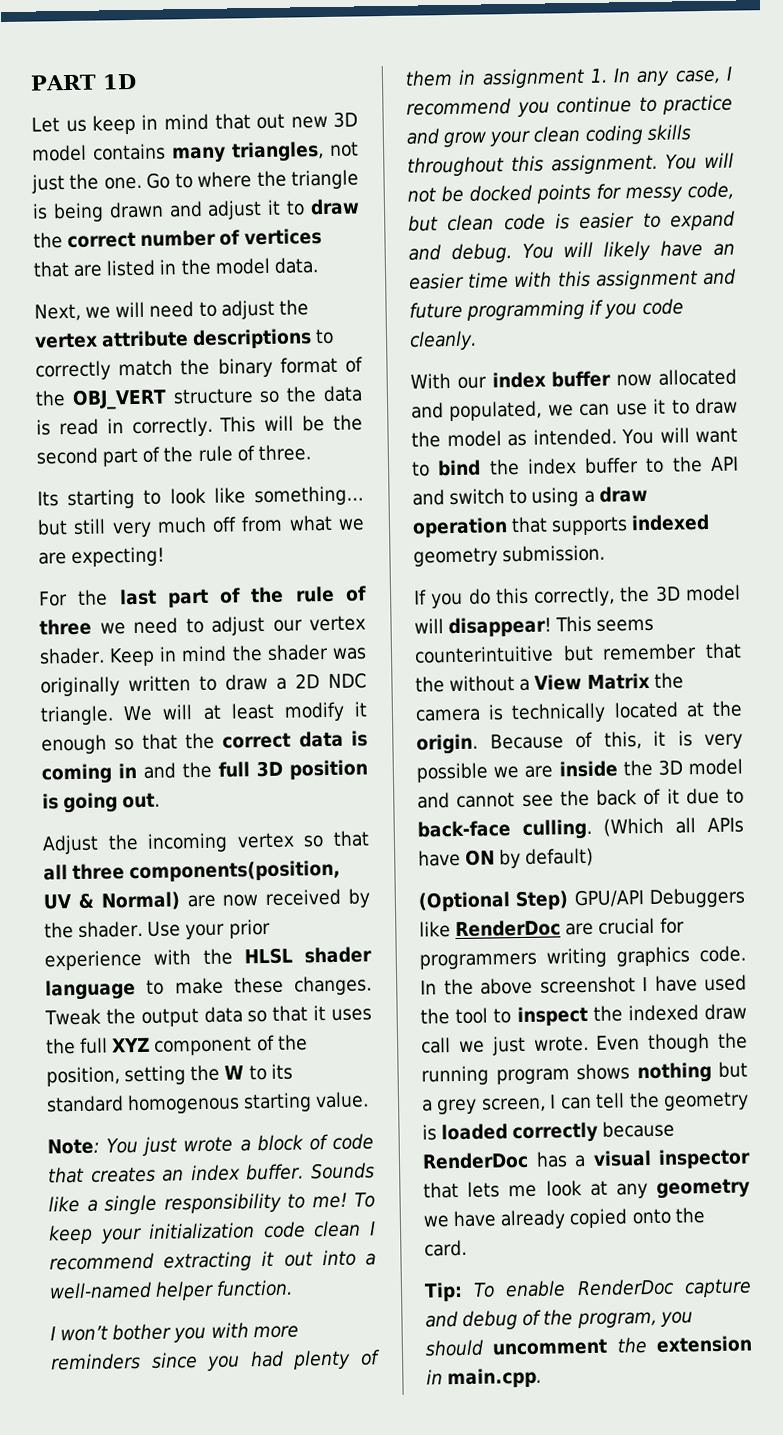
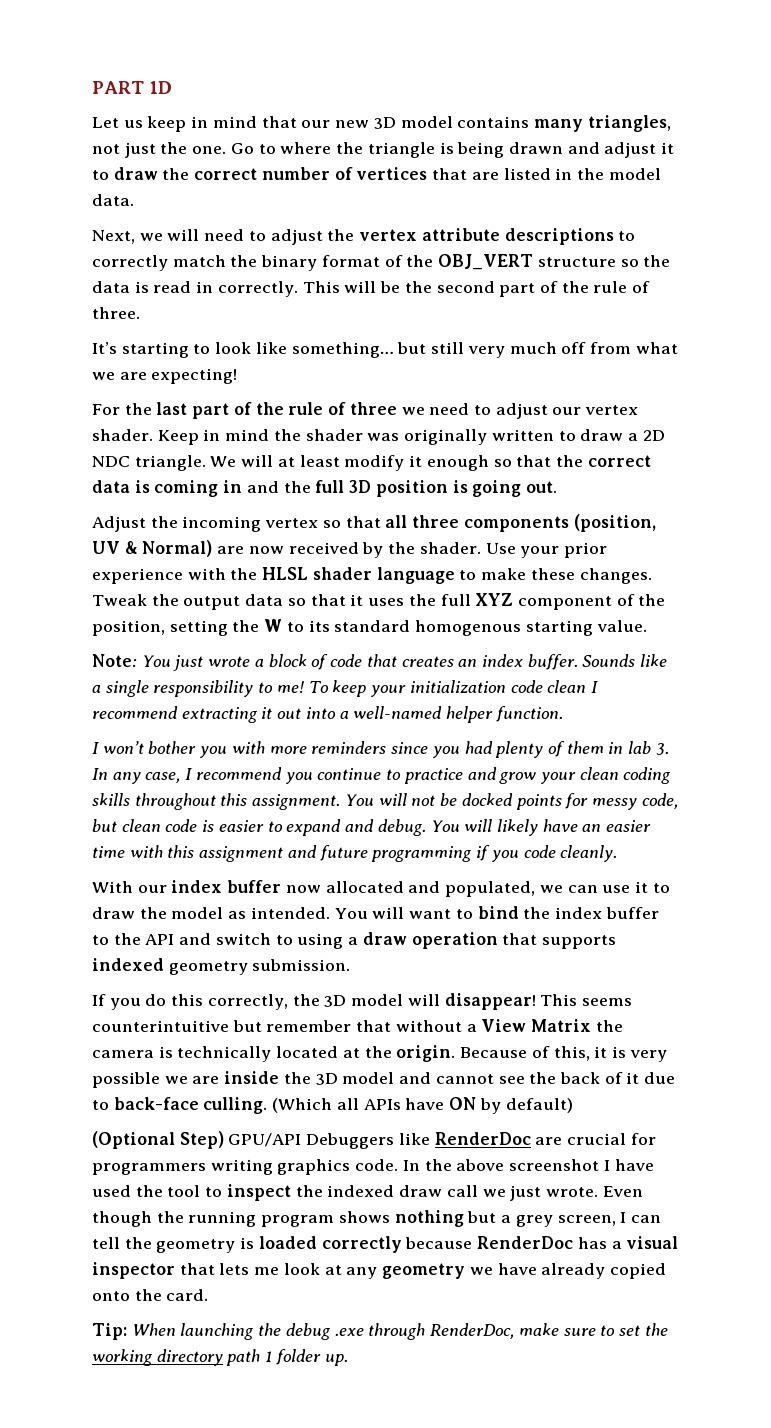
[255,113,285,130] out -> [301,120,331,128] our
[37,491,59,507] Its -> [92,342,117,354] It’s
[129,859,342,883] components(position, -> [463,514,656,532] components (position,
[481,67,608,89] assignment 1. -> [628,741,669,755] lab 3.
[415,676,445,693] the -> (392, 1026) none
[473,1278,752,1298] [425,1309,693,1330] [425,1335,753,1357] [426,1367,543,1389] To enable RenderDoc capture and debug of the program, you should uncomment the extension in main.cpp. -> [131,1323,668,1340] [92,1349,348,1366] When launching the debug .exe through RenderDoc, make sure to set the working directory path 1 folder up.

